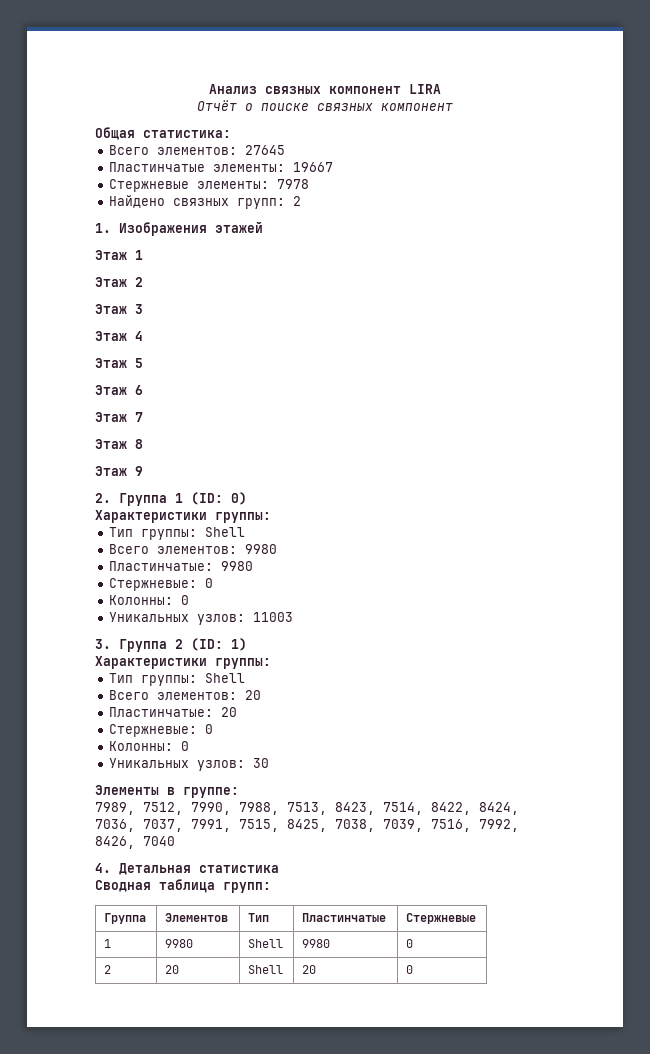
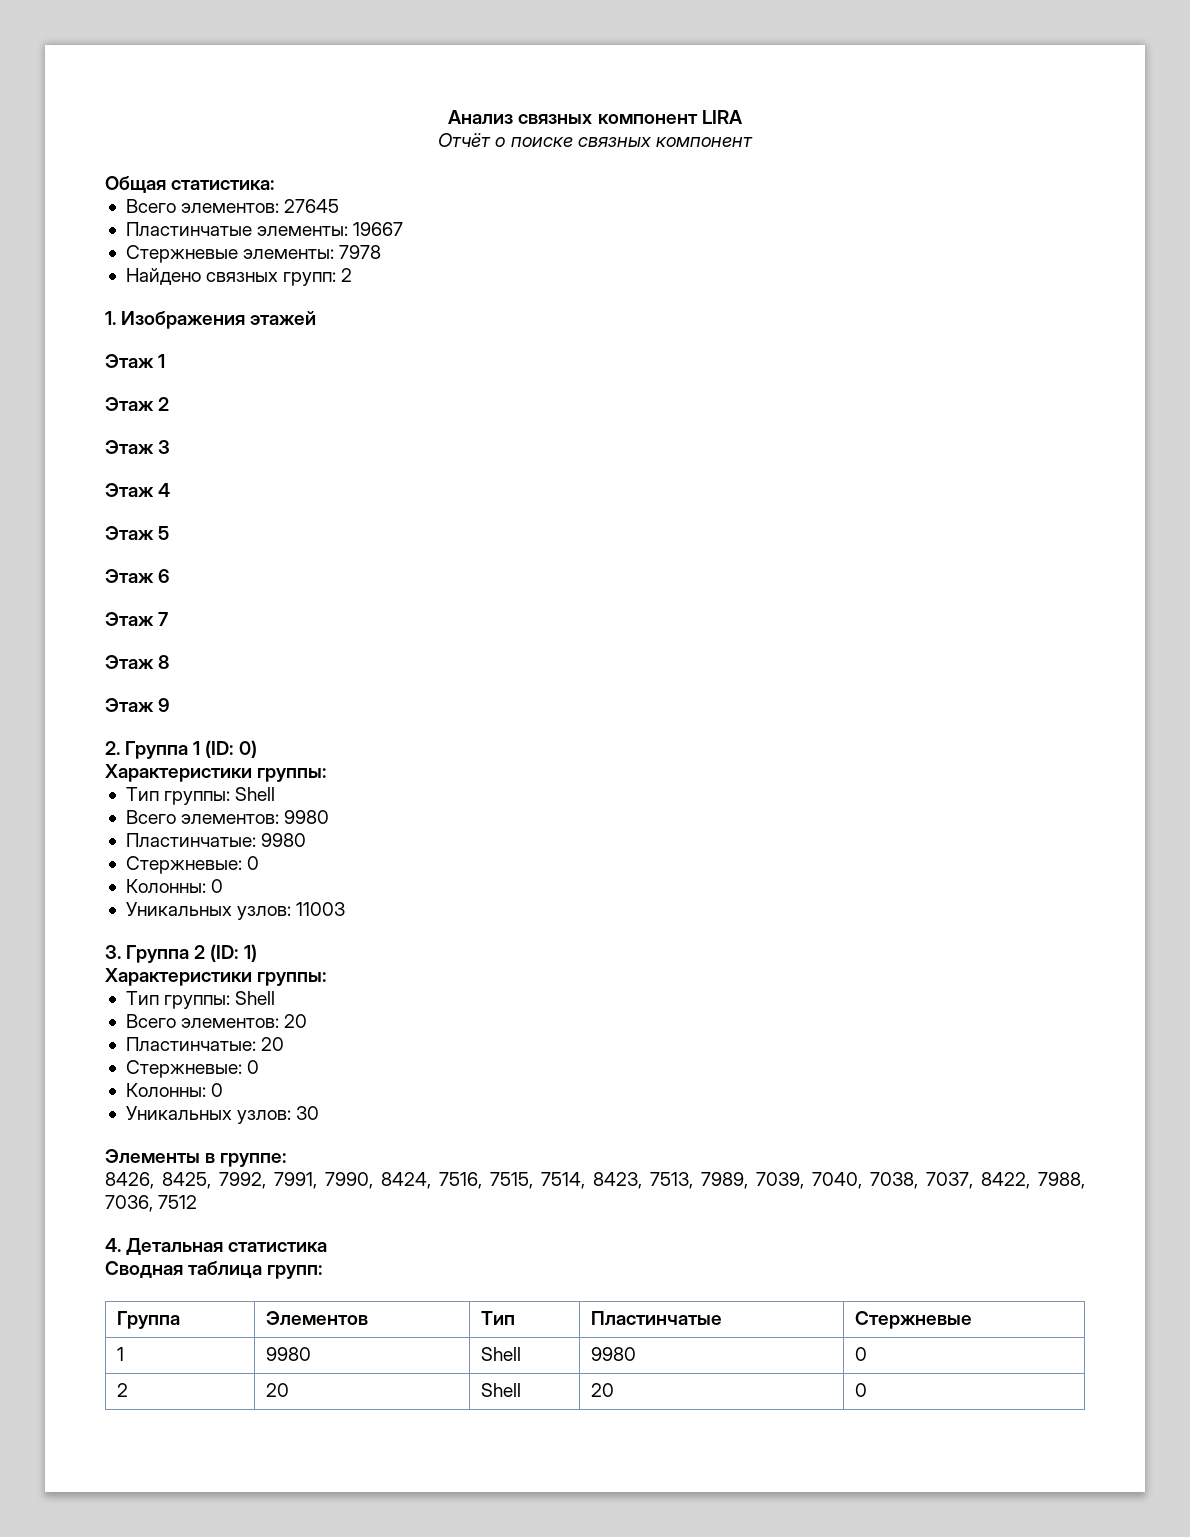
[95,802,519,815] [95,819,519,832] [95,836,175,849] 7989, 7512, 7990, 7988, 7513, 8423, 7514, 8422, 8424, 7036, 7037, 7991, 7515, 8425, 7038, 7039, 7516, 7992, 8426, 7040 -> [105,1172,1085,1189] [105,1195,198,1212] 8426, 8425, 7992, 7991, 7990, 8424, 7516, 7515, 7514, 8423, 7513, 7989, 7039, 7040, 7038, 7037, 8422, 7988, 7036, 7512

